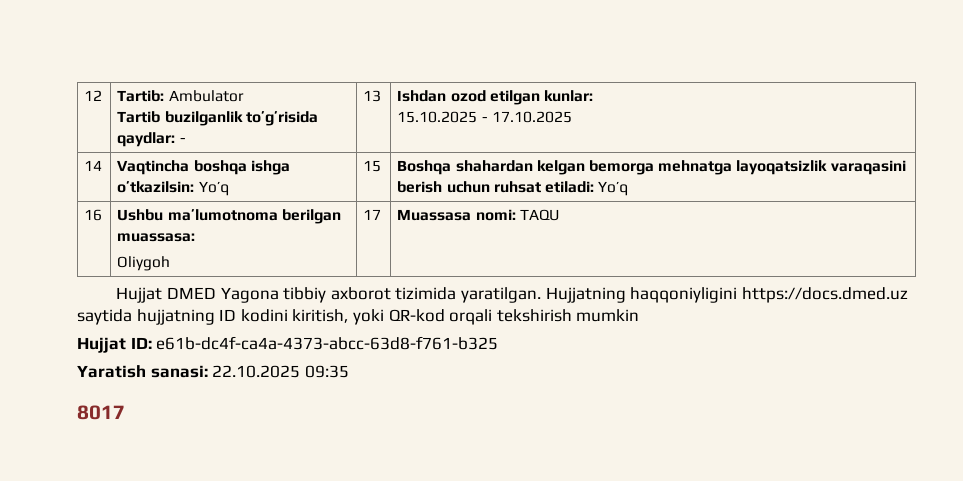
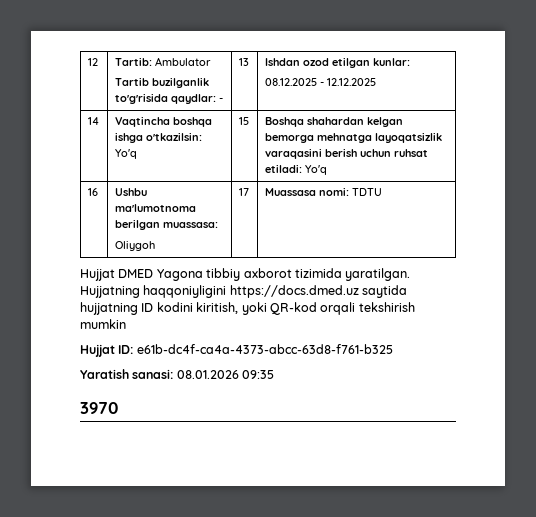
[397,111,572,123] 15.10.2025 - 17.10.2025 -> [264,78,376,86] 08.12.2025 - 12.12.2025
[519,209,559,221] TAQU -> [351,188,382,196] TDTU
[212,365,301,378] 22.10.2025 -> [176,370,239,379] 08.01.2026
[77,405,125,420] 8017 -> [80,402,118,414] 3970

